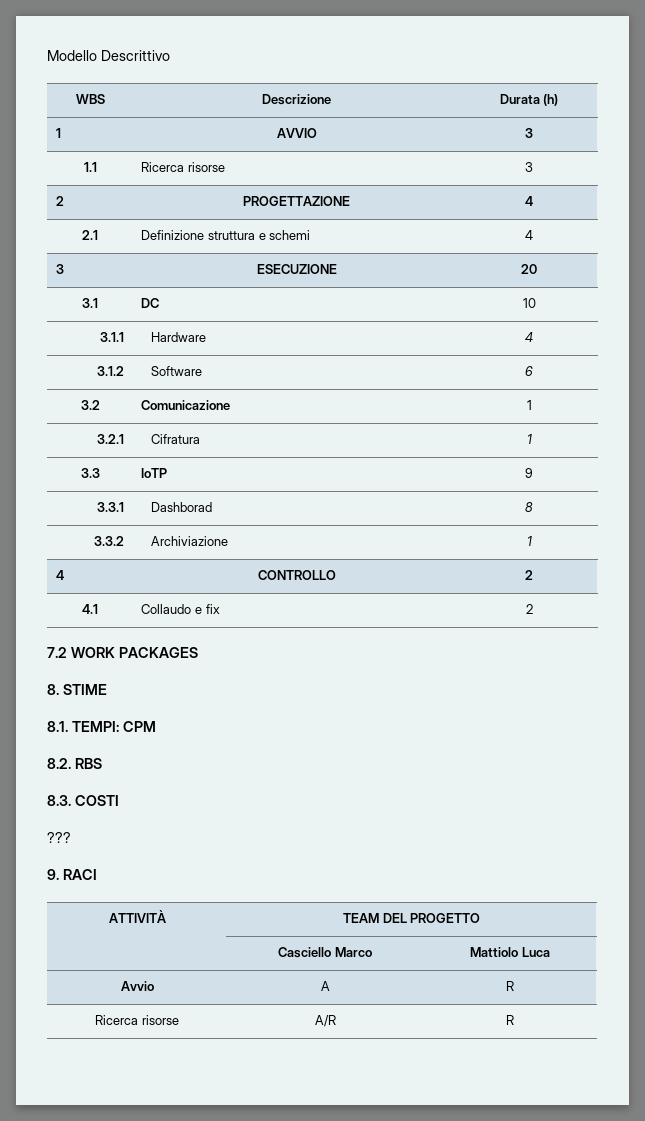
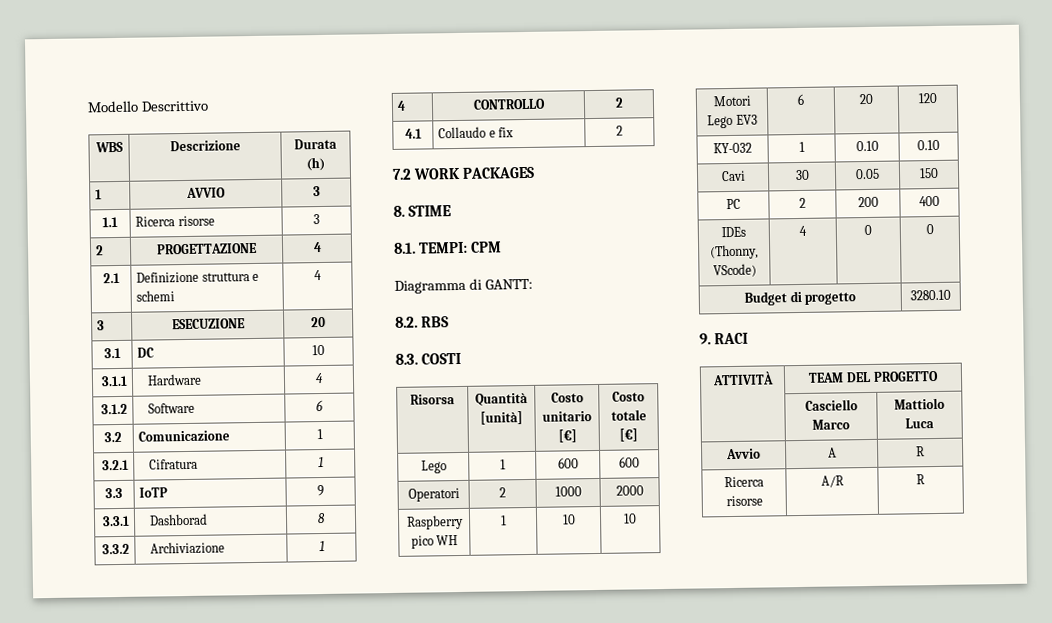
(156, 726) none -> [394,278,533,294] // Diagramma di GANTT:
[47,832,71,843] // ??? -> [410,394,455,405] [475,392,528,406] [480,411,523,425] [550,392,584,403] [542,411,592,422] [557,429,577,443] [612,391,645,402] [610,409,647,421] [619,428,638,442] [420,460,447,474] [499,459,506,470] [557,457,579,469] [619,456,640,468] [407,487,460,502] [499,487,506,498] [554,486,582,497] [615,485,644,496] [405,514,464,530] [410,535,459,549] [499,515,507,526] [561,514,576,525] [623,513,637,524] [712,95,752,107] [707,114,758,129] [797,93,805,105] [859,93,873,105] [918,92,937,104] [713,142,752,154] [798,141,805,152] [855,140,879,152] [917,139,940,151] [720,170,746,182] [794,169,810,181] [855,168,880,180] [919,167,939,179] [726,198,741,210] [799,197,806,208] [857,196,879,208] [919,195,940,207] [721,226,746,238] [710,244,759,260] [712,263,757,278] [799,225,807,236] [864,224,872,236] [925,224,934,235] [743,290,857,306] [910,289,951,301] // Risorsa | Quantità [unità] | Costo unitario [€] | Costo totale [€] // Lego | 1 | 600 | 600 // Operatori | 2 | 1000 | 2000 // Raspberry pico WH | 1 | 10 | 10 // Motori Lego EV3 | 6 | 20 | 120 // KY-032 | 1 | 0.10 | 0.10 // Cavi | 30 | 0.05 | 150 // PC | 2 | 200 | 400 // IDEs (Thonny, VScode) | 4 | 0 | 0 // Budget di progetto | 3280.10

